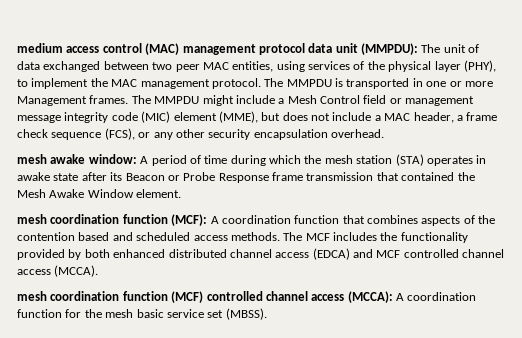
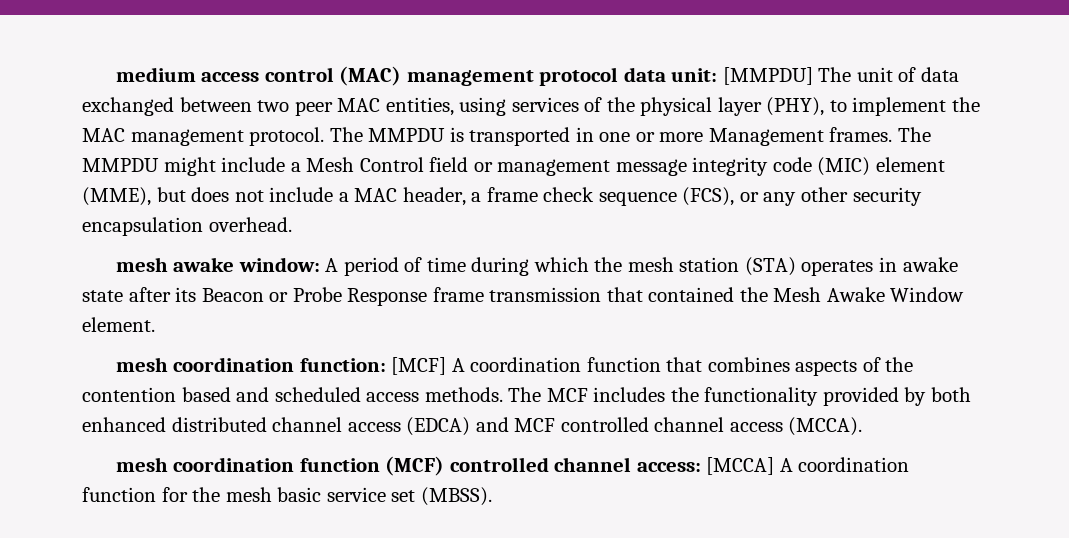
[335,43,418,55] unit (MMPDU): -> [671,67,813,85] unit: [MMPDU]
[122,214,208,226] function (MCF): -> [299,357,447,375] function: [MCF]
[311,291,393,303] access (MCCA): -> [636,457,775,475] access: [MCCA]

